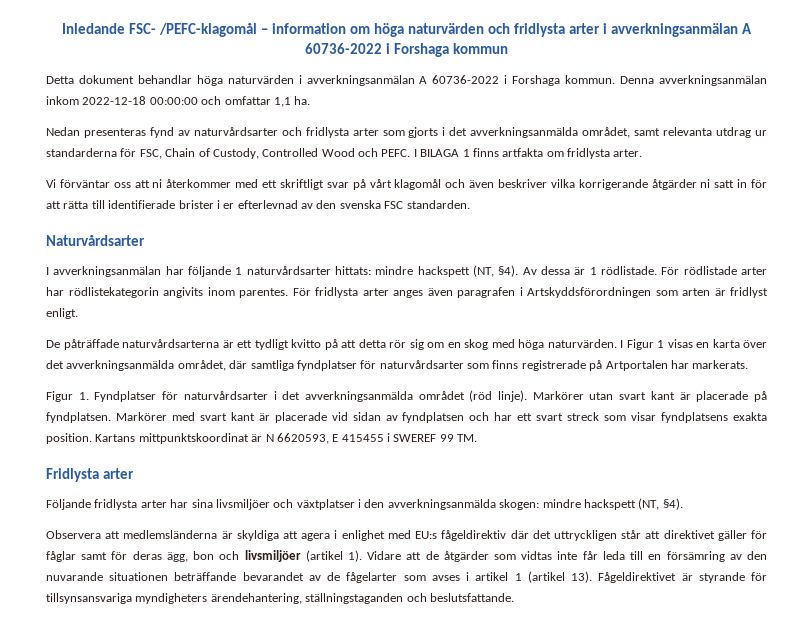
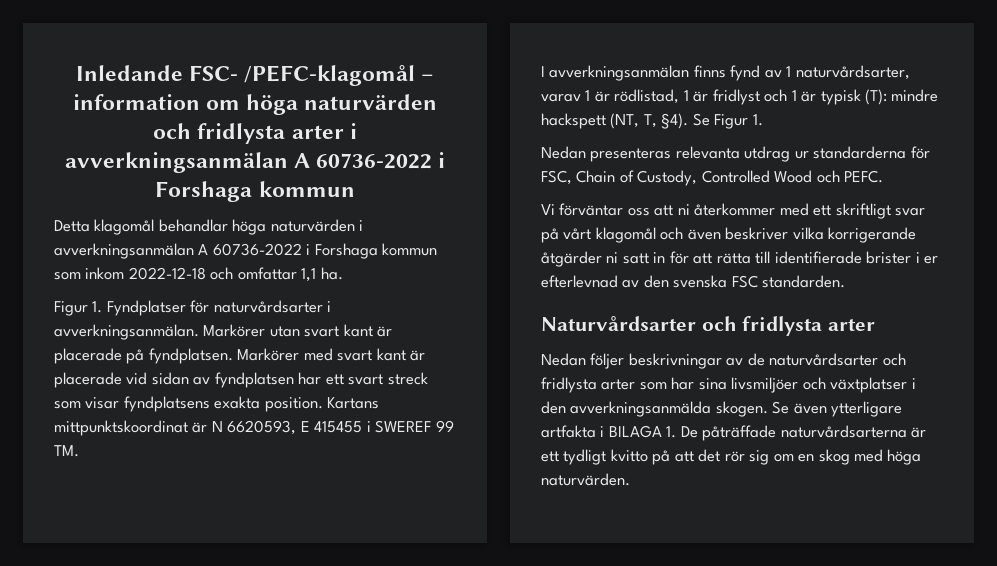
[78,75,134,84] dokument -> [94,219,155,235] klagomål
[565,75,767,86] kommun. Denna avverkningsanmälan -> [382,243,438,256] [54,272,81,280] kommun som
[149,97,198,105] 00:00:00 -> (206, 273) none
[46,127,661,138] Nedan presenteras fynd av naturvårdsarter och fridlysta arter som gjorts i det avverkningsanmälda området, samt -> [54,300,332,316] [54,324,393,340] [54,348,426,364] [54,372,428,388] [54,396,380,412] [54,420,454,436] [54,445,79,457] [541,65,910,81] [541,89,939,105] [541,113,763,129] [541,146,672,162] Figur 1. Fyndplatser för naturvårdsarter i avverkningsanmälan. Markörer utan svart kant är placerade på fyndplatsen. Markörer med svart kant är placerade vid sidan av fyndplatsen har ett svart streck som visar fyndplatsens exakta position. Kartans mittpunktskoordinat är N 6620593, E 415455 i SWEREF 99 TM. // I avverkningsanmälan finns fynd av 1 naturvårdsarter, varav 1 är rödlistad, 1 är fridlyst och 1 är typisk (T): mindre hackspett (NT, T, §4). Se Figur 1. // Nedan presenteras
[413,148,643,159] I BILAGA 1 finns artfakta om fridlysta arter. -> (884, 176) none
[46,265,768,277] [46,287,768,298] [46,308,78,319] // I avverkningsanmälan har följande 1 naturvårdsarter hittats: mindre hackspett (NT, §4). Av dessa är 1 rödlistade. För rödlistade arter har rödlistekategorin angivits inom parentes. För fridlysta arter anges även paragrafen i Artskyddsförordningen som arten är fridlyst enligt. // -> [701,316,876,336] [541,353,906,369] [541,377,916,393] [541,401,903,417] [541,425,677,438] och fridlysta arter // Nedan följer beskrivningar av de naturvårdsarter och fridlysta arter som har sina livsmiljöer och växtplatser i den avverkningsanmälda skogen. Se även ytterligare artfakta i BILAGA 1.
[358,339,386,348] detta -> [698,449,721,462] det
[620,339,767,350] [46,360,749,371] [46,390,768,402] [46,412,768,423] [46,433,478,444] [46,468,134,482] [46,498,683,510] [46,530,768,541] [46,550,768,562] [46,571,768,583] [46,593,514,604] I Figur 1 visas en karta över det avverkningsanmälda området, där samtliga fyndplatser för naturvårdsarter som finns registrerade på Artportalen har markerats. // Figur 1. Fyndplatser för naturvårdsarter i det avverkningsanmälda området (röd linje). Markörer utan svart kant är placerade på fyndplatsen. Markörer med svart kant är placerade vid sidan av fyndplatsen och har ett svart streck som visar fyndplatsens exakta position. Kartans mittpunktskoordinat är N 6620593, E 415455 i SWEREF 99 TM. // Fridlysta arter // Följande fridlysta arter har sina livsmiljöer och växtplatser i den avverkningsanmälda skogen: mindre hackspett (NT, §4). // Observera att medlemsländerna är skyldiga att agera i enlighet med EU:s fågeldirektiv där det uttryckligen står att direktivet gäller för fåglar samt för deras ägg, bon och livsmiljöer (artikel 1). Vidare att de åtgärder som vidtas inte får leda till en försämring av den nuvarande situationen beträffande bevarandet av de fågelarter som avses i artikel 1 (artikel 13). Fågeldirektivet är styrande för tillsynsansvariga myndigheters ärendehantering, ställningstaganden och beslutsfattande. -> (630, 479) none

